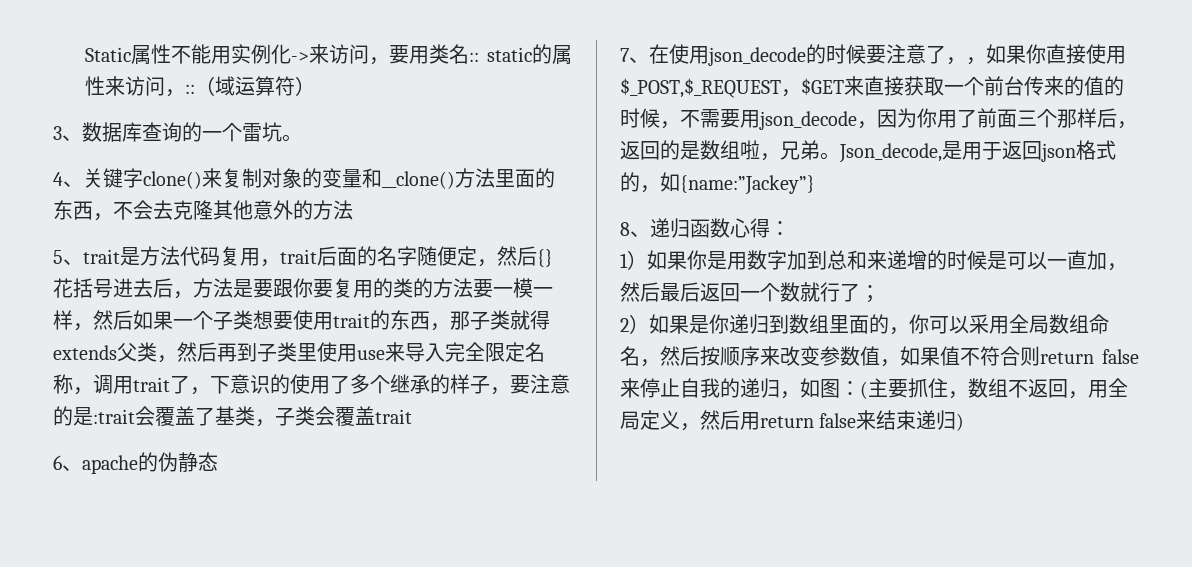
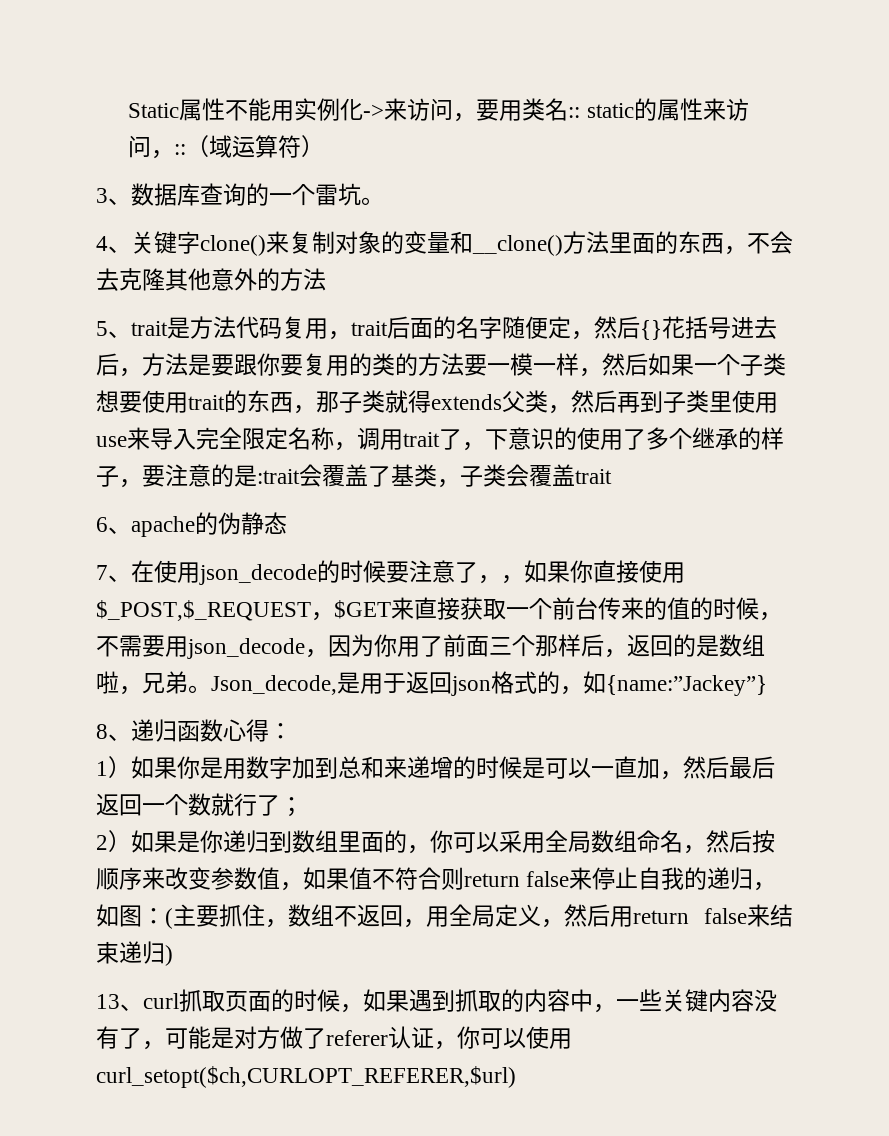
(965, 422) none -> [96,989,777,1013] [96,1026,572,1050] [96,1066,516,1088] // 13、curl抓取页面的时候，如果遇到抓取的内容中，一些关键内容没有了，可能是对方做了referer认证，你可以使用curl_setopt($ch,CURLOPT_REFERER,$url)

